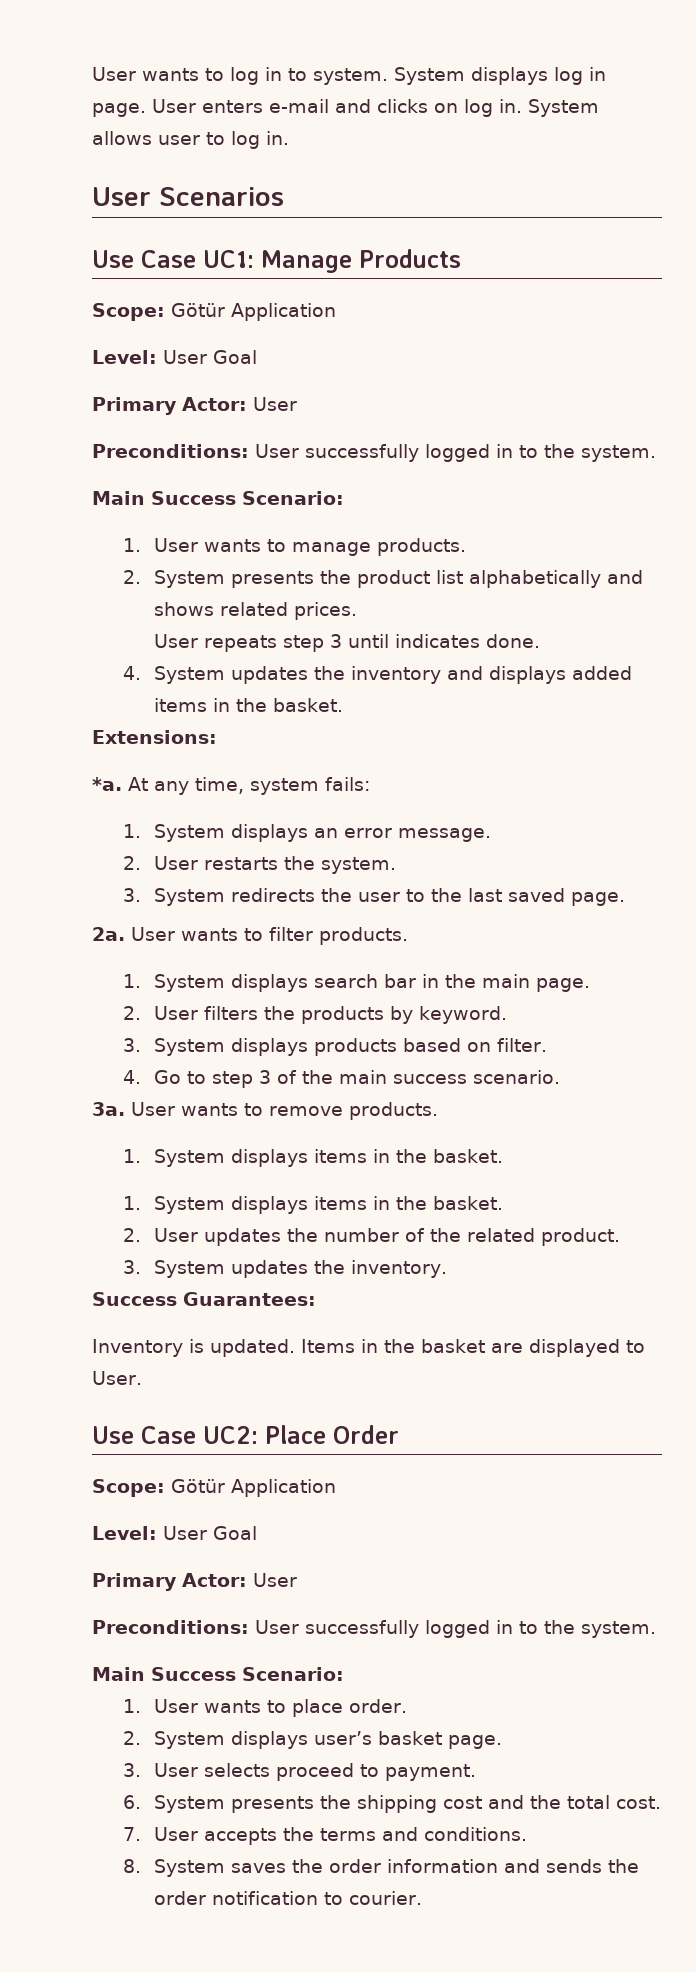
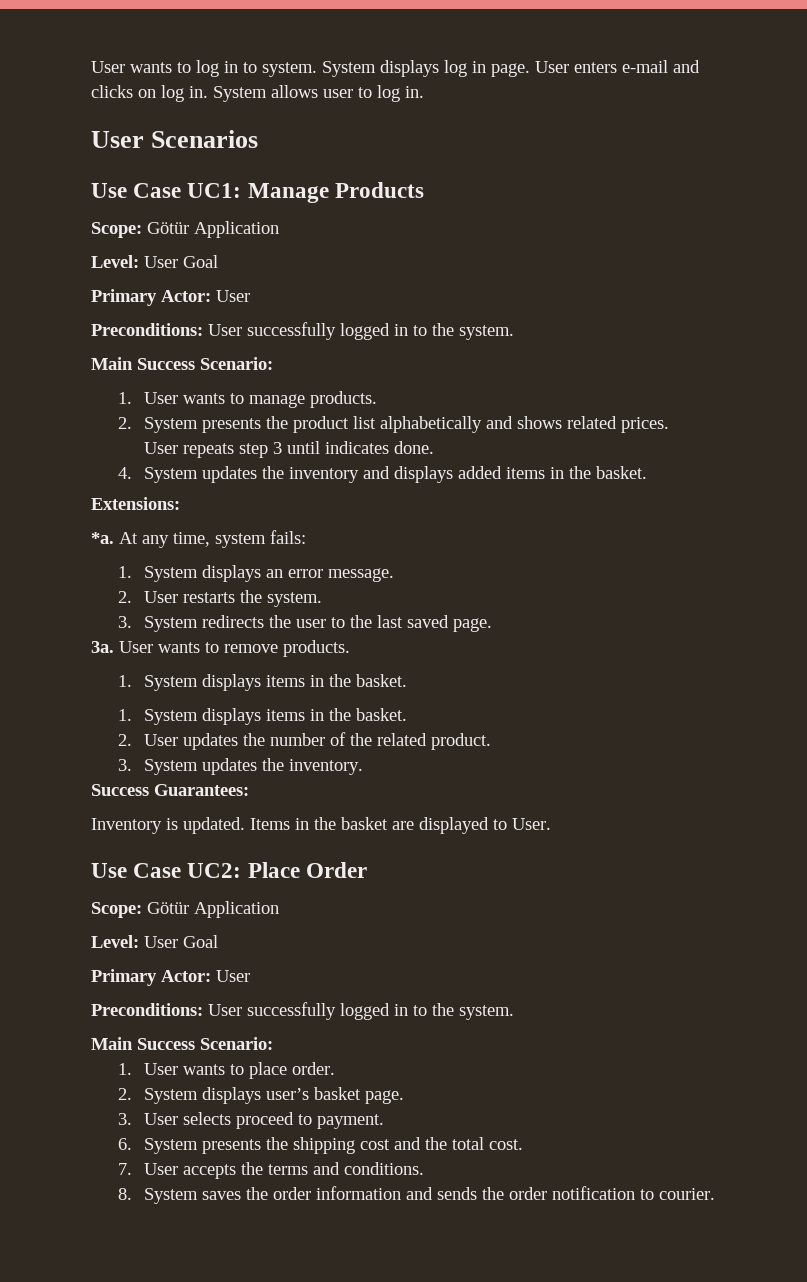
[92,927,408,945] [122,974,590,992] [122,1006,507,1024] [122,1038,547,1056] [122,1070,560,1088] // 2a. User wants to filter products. // 1. System displays search bar in the main page. // 2. User filters the products by keyword. // 3. System displays products based on filter. // 4. Go to step 3 of the main success scenario. -> (493, 625) none

